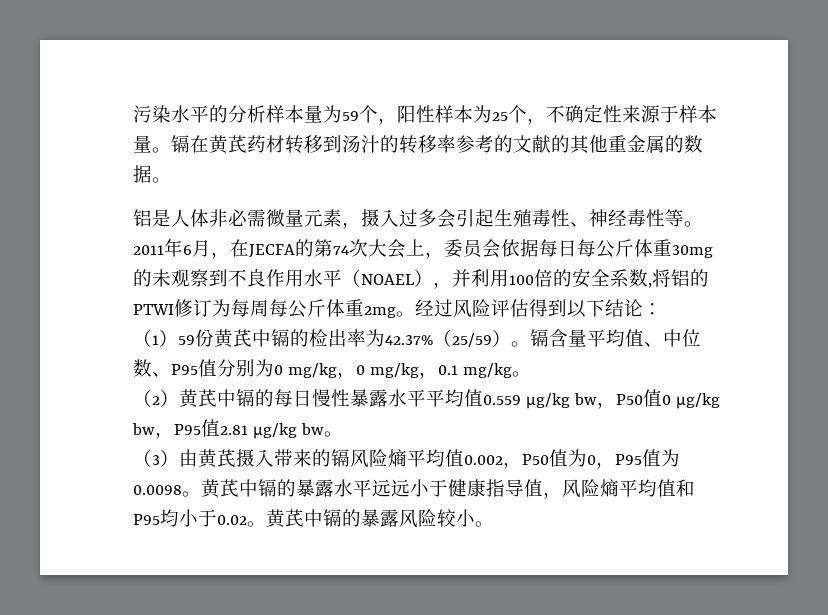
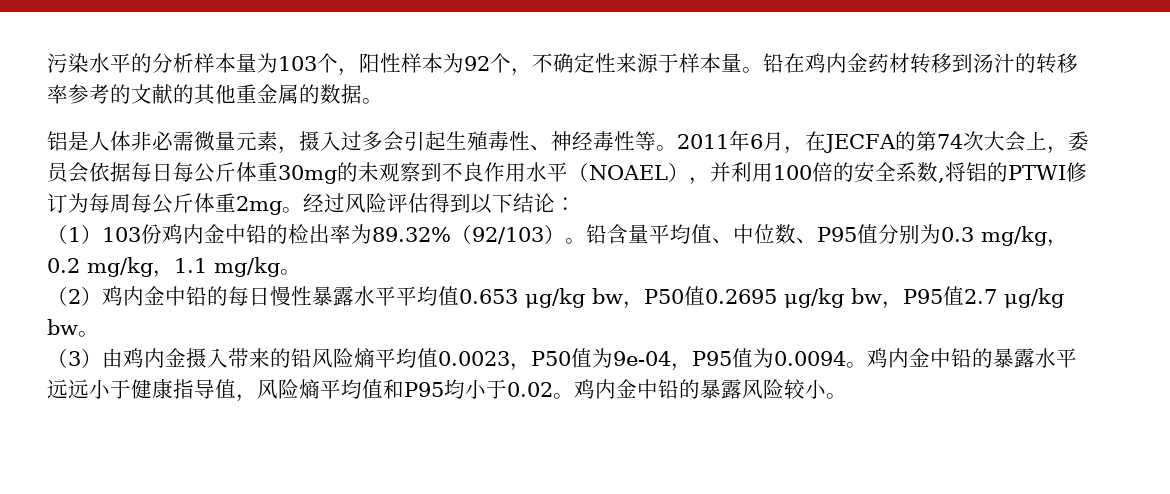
[342,111,359,121] 59 -> [278,56,317,71] 103
[492,112,508,121] 25 -> [464,56,490,71] 92
[171,135,247,154] 镉在黄芪 -> [763,53,868,73] 铅在鸡内金
[178,329,549,348] 59份黄芪中镉的检出率为42.37%（25/59）。镉 -> [102,224,607,244] 103份鸡内金中铅的检出率为89.32%（92/103）。铅
[274,363,458,379] 0 mg/kg，0 mg/kg，0.1 -> [941,226,1068,247] [47,257,207,278] 0.3 mg/kg，0.2 mg/kg，1.1
[179,389,255,408] 黄芪中镉 -> [102,286,207,306] 鸡内金中铅
[483,395,521,405] 0.559 -> [459,289,518,304] 0.653
[661,395,671,405] 0 -> [705,289,777,304] 0.2695
[220,425,248,435] 2.81 -> [964,289,997,304] 2.7
[198,449,236,468] 黄芪 -> [123,348,186,368] 鸡内金
[331,449,503,468] 镉风险熵平均值0.002 -> [291,348,510,368] 铅风险熵平均值0.0023
[587,455,596,465] 0 -> [613,351,671,366] 9e-04
[133,479,277,498] 0.0098。黄芪中镉 -> [774,348,972,368] 0.0094。鸡内金中铅
[266,509,342,528] 黄芪中镉 -> [574,379,679,399] 鸡内金中铅

